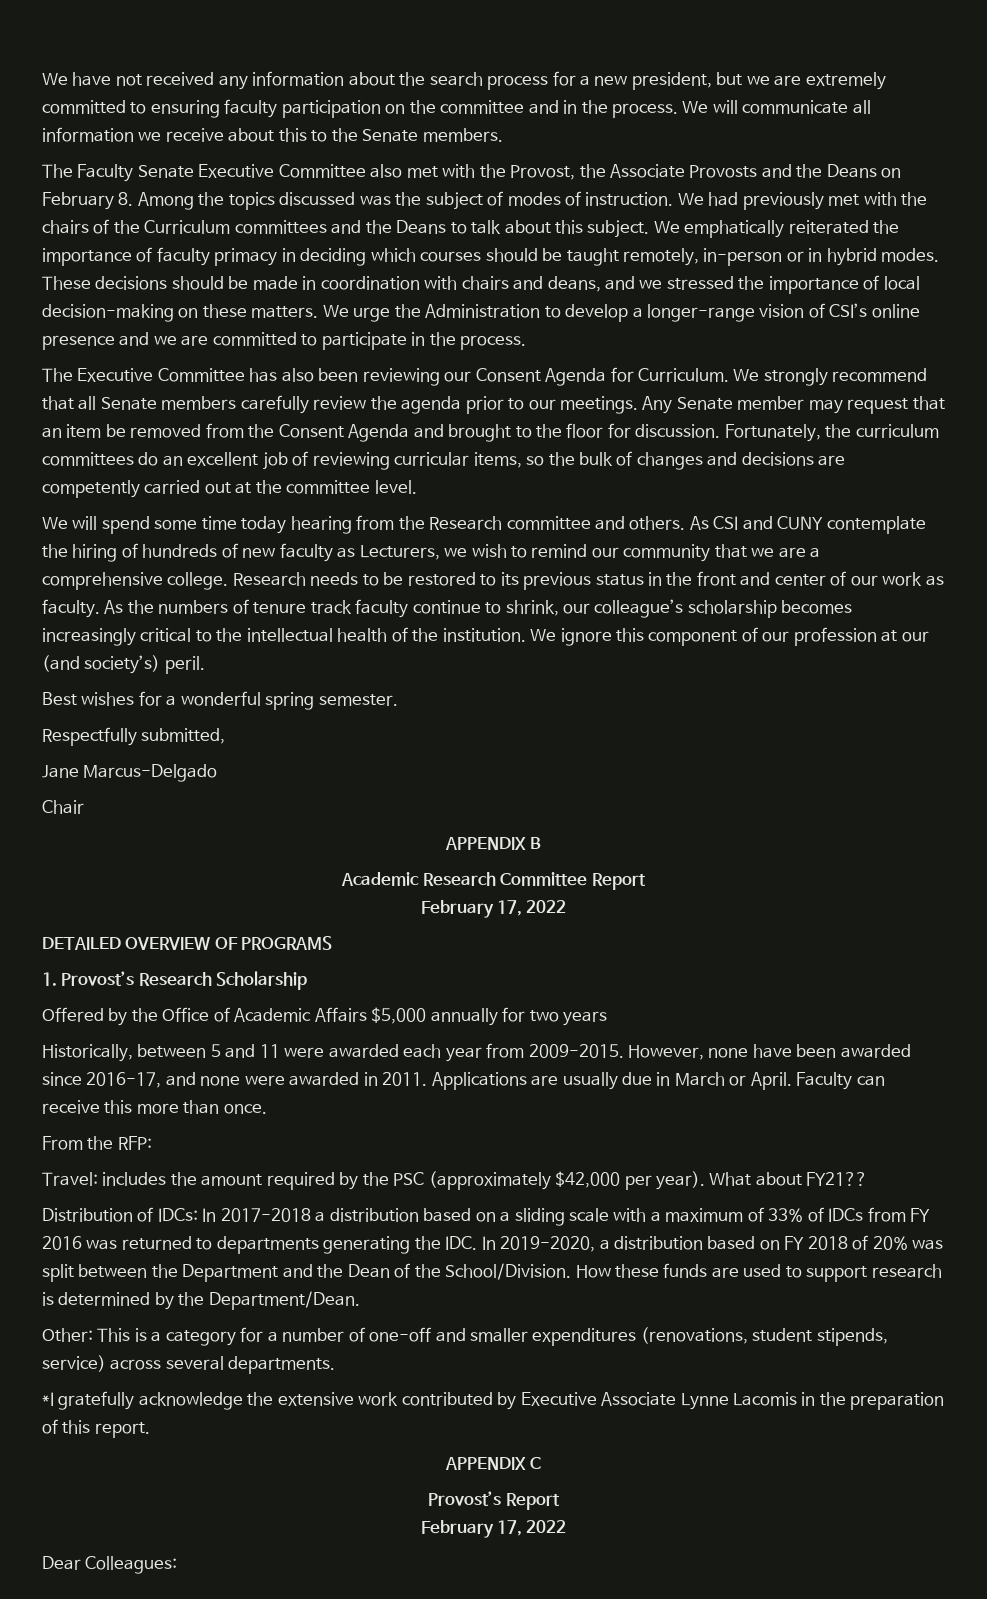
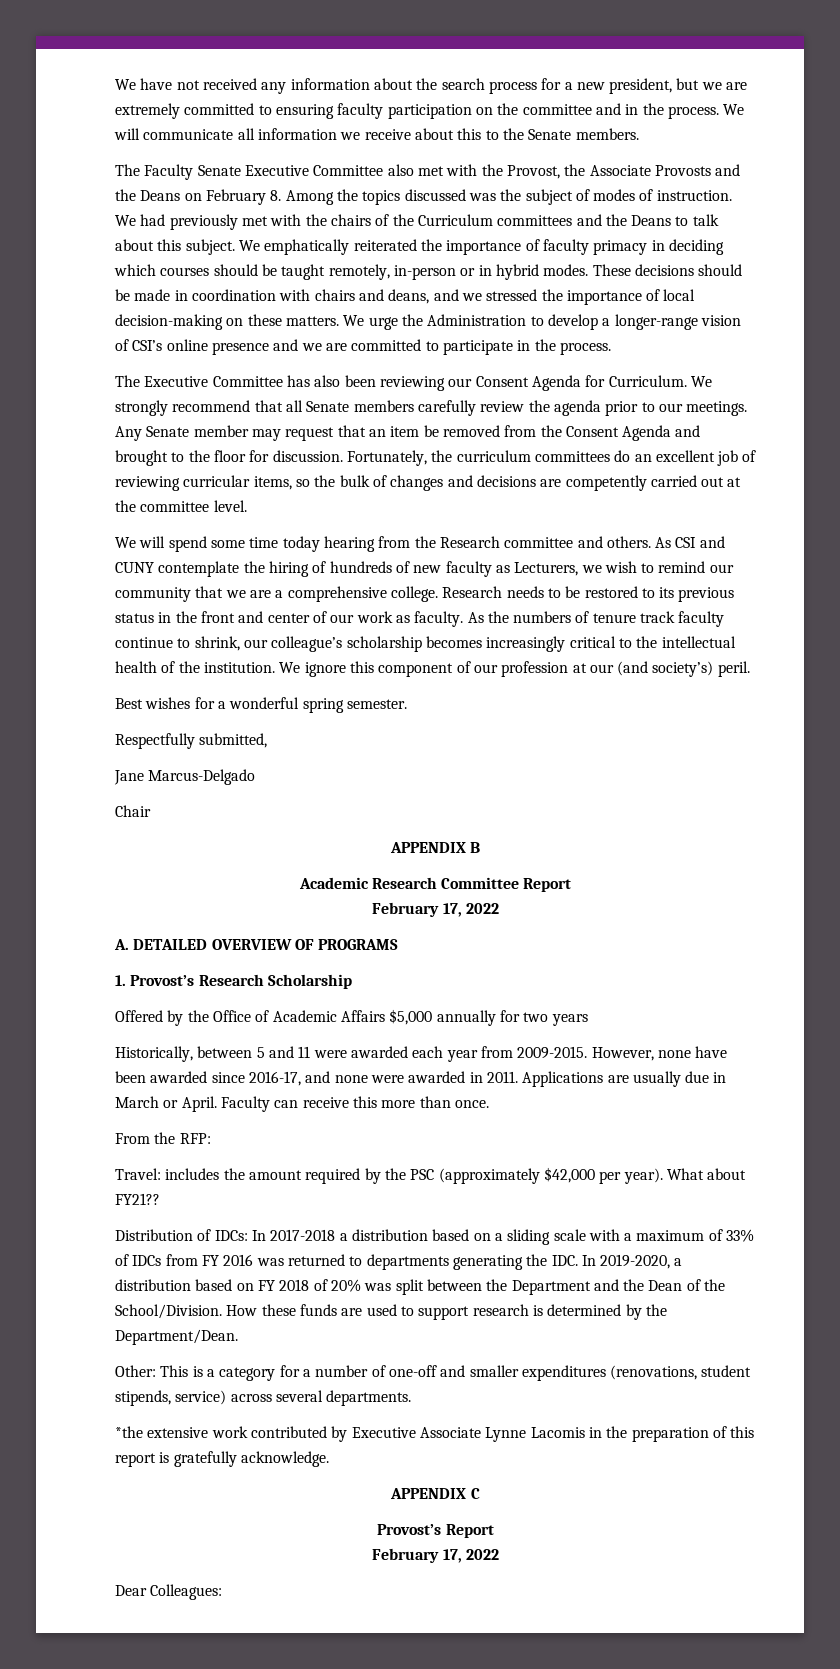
(567, 906) none -> [114,939,129,950] A.
[42,1391,274,1410] *I gratefully acknowledge the -> [115,1426,143,1438] *the
[94,1422,150,1438] report. -> [115,1451,329,1467] report is gratefully acknowledge.

